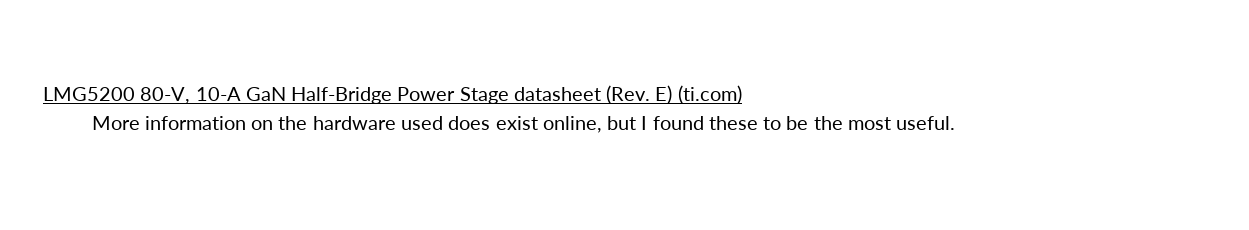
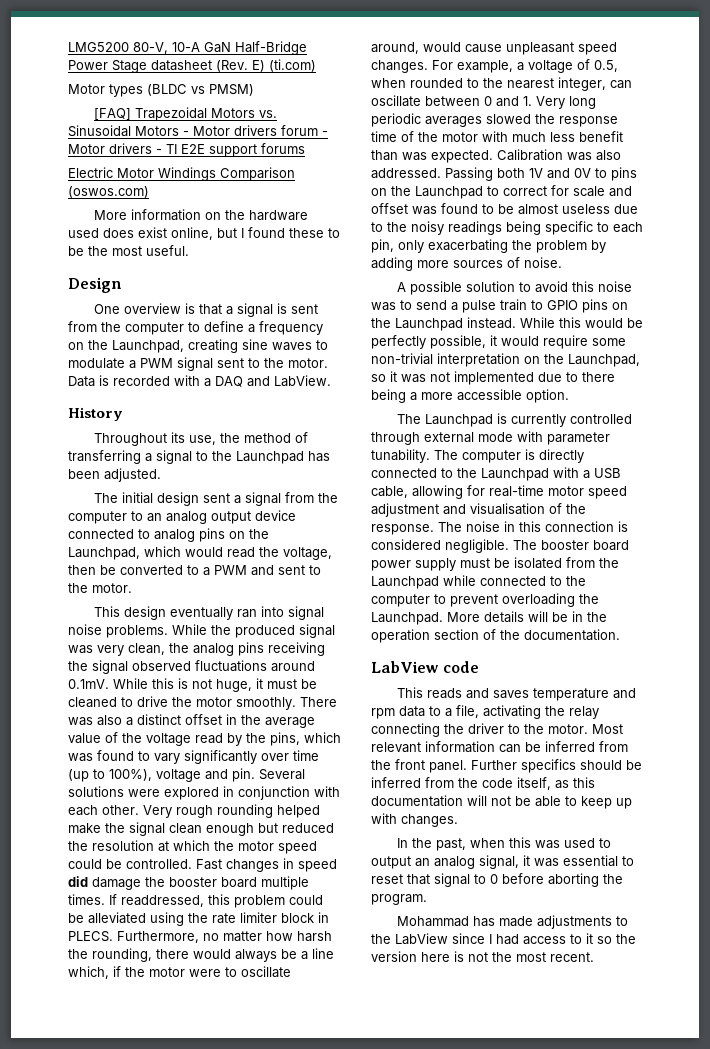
(742, 94) none -> [68,84,254,97] [94,107,278,121] [68,125,328,137] [68,143,305,157] [68,167,295,181] [68,186,149,198] // Motor types (BLDC vs PMSM) // [FAQ] Trapezoidal Motors vs. Sinusoidal Motors - Motor drivers forum - Motor drivers - TI E2E support forums // Electric Motor Windings Comparison (oswos.com)
(956, 123) none -> [68,277,122,293] [94,303,319,317] [68,321,323,335] [68,339,328,353] [68,357,328,371] [68,375,331,387] [68,407,123,421] [94,432,309,446] [68,450,330,464] [68,468,161,482] [94,492,339,506] [68,510,296,524] [68,528,269,542] [68,546,332,560] [68,565,321,576] [68,583,132,593] [94,606,325,620] [68,624,335,638] [68,642,325,656] [68,660,315,674] [68,678,317,692] [68,696,337,710] [68,714,315,728] [68,732,341,746] [68,750,319,764] [68,768,305,782] [68,786,340,800] [68,804,320,818] [68,822,334,836] [68,840,317,854] [68,858,337,872] [68,876,309,890] [68,894,323,908] [68,912,329,926] [68,931,332,943] [68,948,334,962] [68,966,291,979] [371,42,617,55] [371,59,618,73] [371,77,632,91] [371,95,596,109] [371,113,618,127] [371,131,623,142] [371,149,621,163] [371,167,637,181] [371,185,632,199] [371,203,638,215] [371,221,643,235] [371,239,606,253] [371,257,562,271] [397,281,633,295] [371,299,628,313] [371,317,643,331] [371,335,626,349] [371,353,640,367] [371,371,615,385] [371,389,569,403] [397,413,633,427] [371,431,610,445] [371,449,584,463] [371,467,621,481] [371,485,627,499] [371,503,586,517] [371,521,628,535] [371,539,629,553] [371,557,619,571] [371,575,586,589] [371,593,599,607] [371,611,607,625] [371,629,620,643] [371,661,480,673] [397,687,637,701] [371,705,599,719] [371,723,623,737] [371,741,628,753] [371,759,642,773] [371,777,595,790] [371,795,632,809] [371,813,458,827] [397,837,612,851] [371,855,634,869] [371,873,623,887] [371,894,427,905] [397,915,629,929] [371,933,636,945] [371,951,594,962] // Design // One overview is that a signal is sent from the computer to define a frequency on the Launchpad, creating sine waves to modulate a PWM signal sent to the motor. Data is recorded with a DAQ and LabView. // History // Throughout its use, the method of transferring a signal to the Launchpad has been adjusted. // The initial design sent a signal from the computer to an analog output device connected to analog pins on the Launchpad, which would read the voltage, then be converted to a PWM and sent to the motor. // This design eventually ran into signal noise problems. While the produced signal was very clean, the analog pins receiving the signal observed fluctuations around 0.1mV. While this is not huge, it must be cleaned to drive the motor smoothly. There was also a distinct offset in the average value of the voltage read by the pins, which was found to vary significantly over time (up to 100%), voltage and pin. Several solutions were explored in conjunction with each other. Very rough rounding helped make the signal clean enough but reduced the resolution at which the motor speed could be controlled. Fast changes in speed did damage the booster board multiple times. If readdressed, this problem could be alleviated using the rate limiter block in PLECS. Furthermore, no matter how harsh the rounding, there would always be a line which, if the motor were to oscillate around, would cause unpleasant speed changes. For example, a voltage of 0.5, when rounded to the nearest integer, can oscillate between 0 and 1. Very long periodic averages slowed the response time of the motor with much less benefit than was expected. Calibration was also addressed. Passing both 1V and 0V to pins on the Launchpad to correct for scale and offset was found to be almost useless due to the noisy readings being specific to each pin, only exacerbating the problem by adding more sources of noise. // A possible solution to avoid this noise was to send a pulse train to GPIO pins on the Launchpad instead. While this would be perfectly possible, it would require some non-trivial interpretation on the Launchpad, so it was not implemented due to there being a more accessible option. // The Launchpad is currently controlled through external mode with parameter tunability. The computer is directly connected to the Launchpad with a USB cable, allowing for real-time motor speed adjustment and visualisation of the response. The noise in this connection is considered negligible. The booster board power supply must be isolated from the Launchpad while connected to the computer to prevent overloading the Launchpad. More details will be in the operation section of the documentation. // LabView code // This reads and saves temperature and rpm data to a file, activating the relay connecting the driver to the motor. Most relevant information can be inferred from the front panel. Further specifics should be inferred from the code itself, as this documentation will not be able to keep up with changes. // In the past, when this was used to output an analog signal, it was essential to reset that signal to 0 before aborting the program. // Mohammad has made adjustments to the LabView since I had access to it so the version here is not the most recent.

